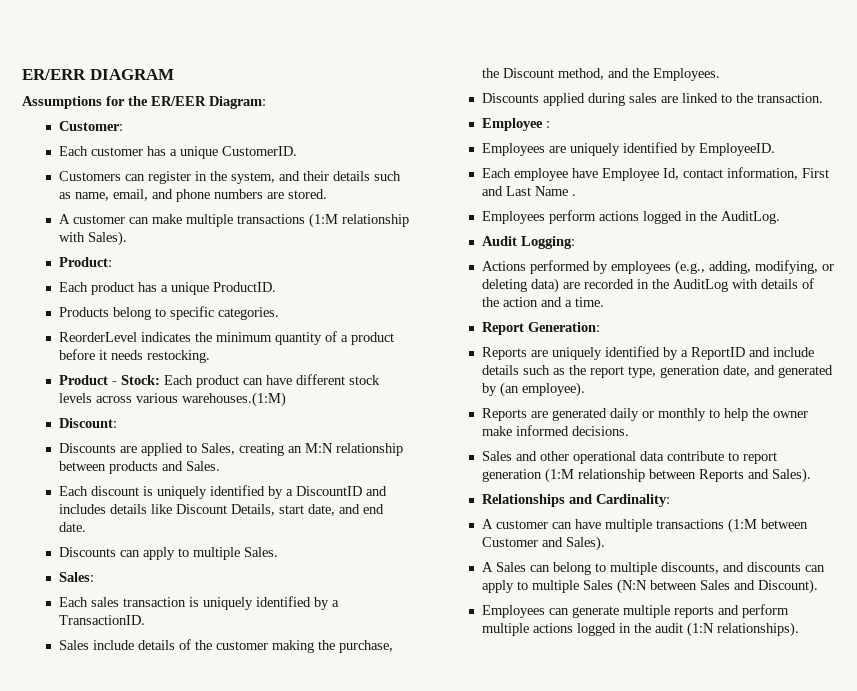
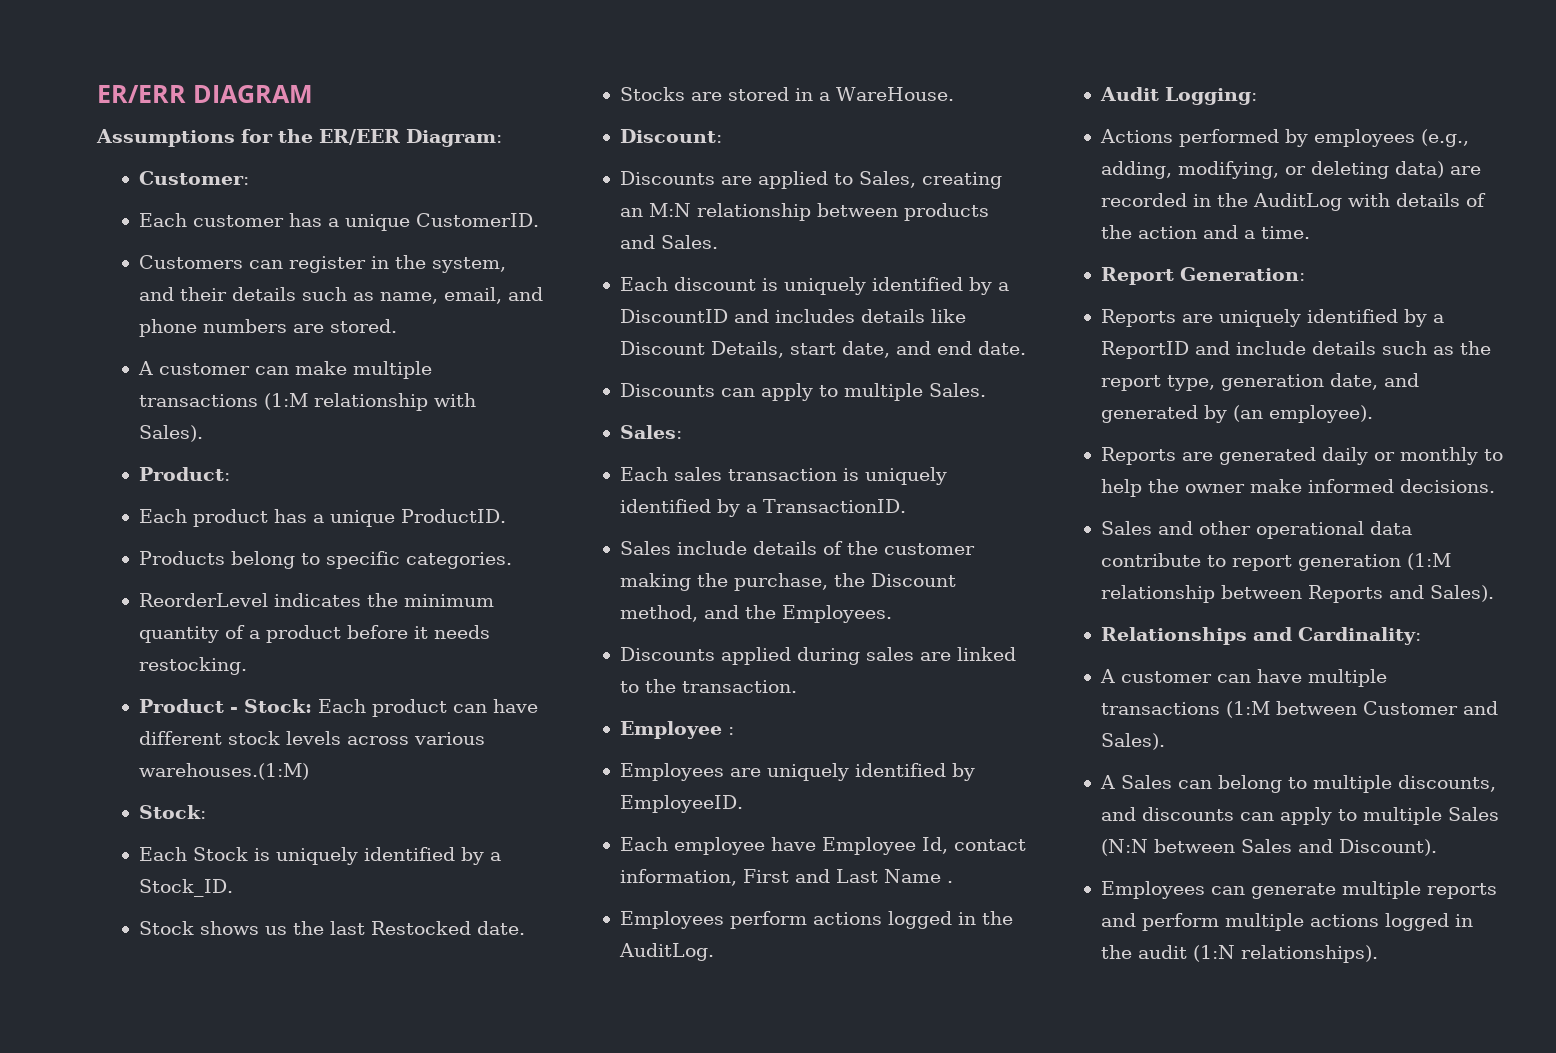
(287, 399) none -> [138,805,206,819] [138,847,501,865] [138,879,233,897] [138,921,525,935] [619,87,954,101] // Stock: // Each Stock is uniquely identified by a Stock_ID. // Stock shows us the last Restocked date. // Stocks are stored in a WareHouse.

